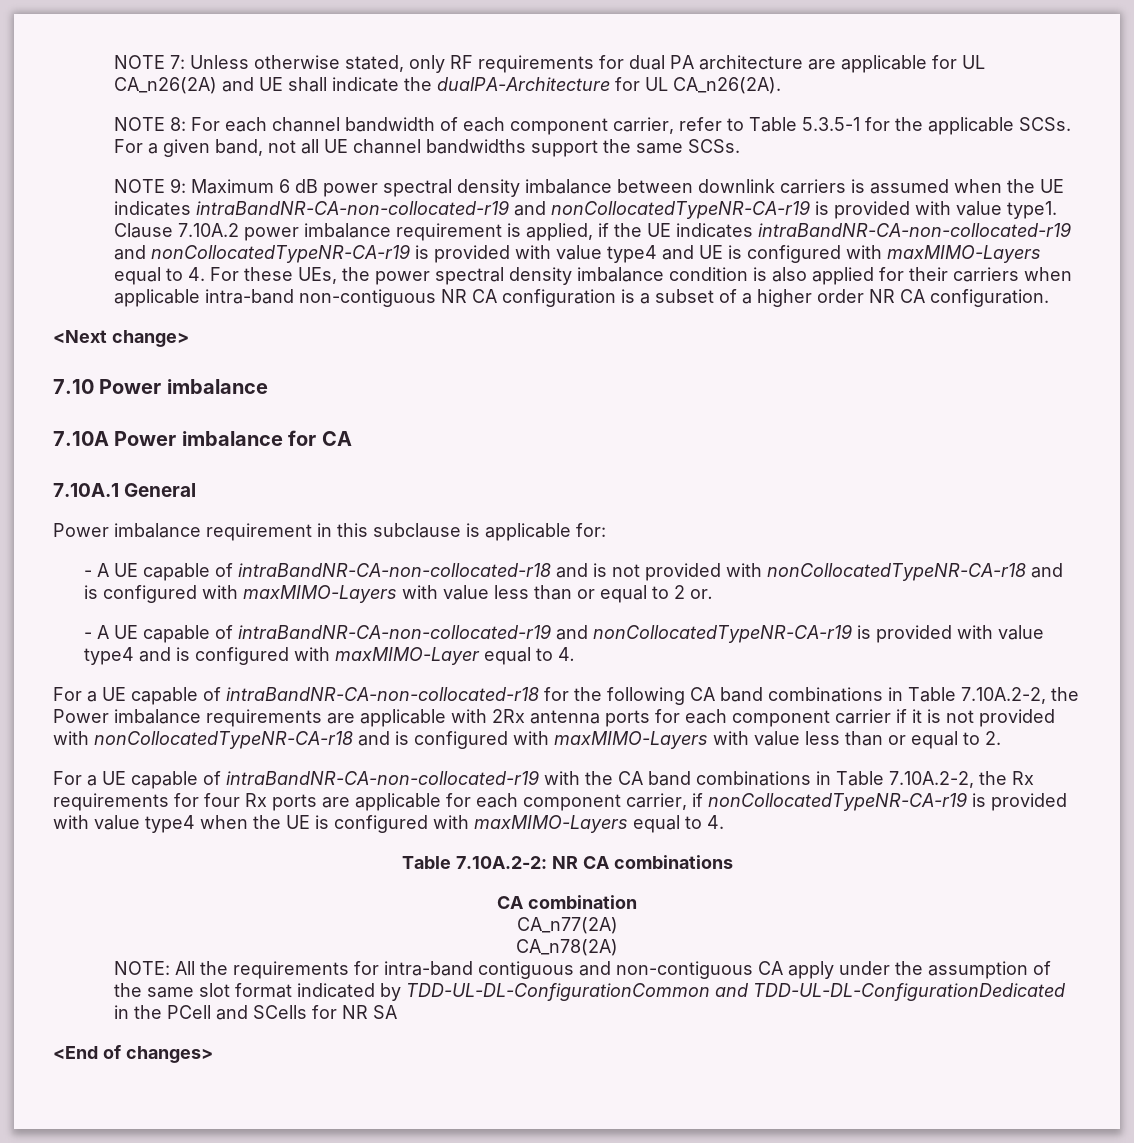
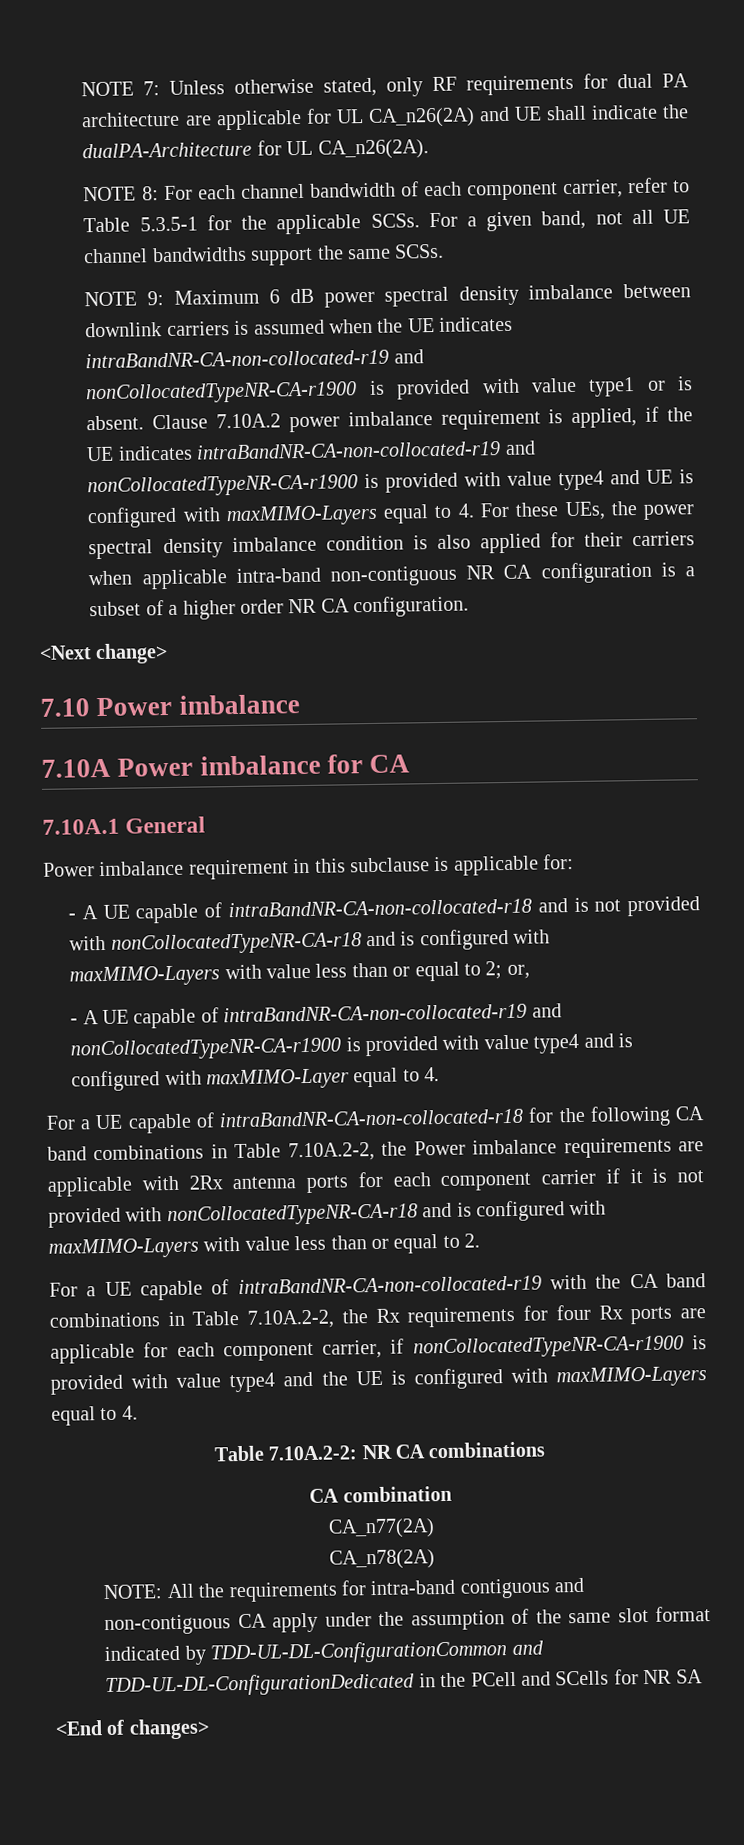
[551,200,1058,219] nonCollocatedTypeNR-CA-r19 is provided with value type1. -> [85,376,694,405] [86,415,145,431] nonCollocatedTypeNR-CA-r1900 is provided with value type1 or is absent.
[151,244,412,263] nonCollocatedTypeNR-CA-r19 -> [87,474,359,498] nonCollocatedTypeNR-CA-r1900
[673,585,713,599] 2 or. -> [485,961,530,980] 2; or,
[592,624,853,643] nonCollocatedTypeNR-CA-r19 -> [70,1037,342,1061] nonCollocatedTypeNR-CA-r1900
[708,792,1067,811] [53,815,248,833] nonCollocatedTypeNR-CA-r19 is provided with value type4 when -> [412,1335,708,1359] [50,1371,314,1395] nonCollocatedTypeNR-CA-r1900 is provided with value type4 and

